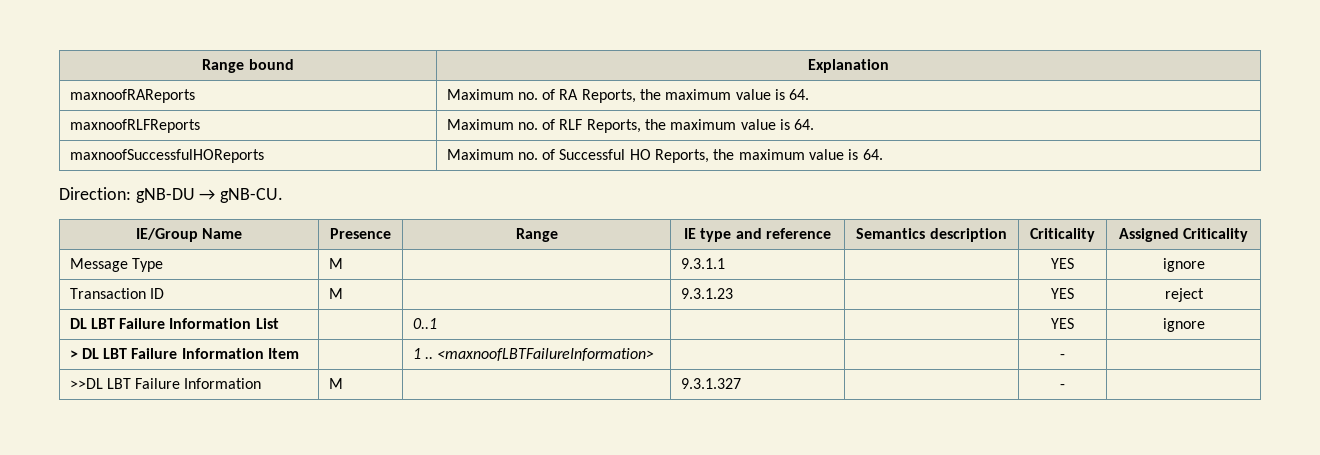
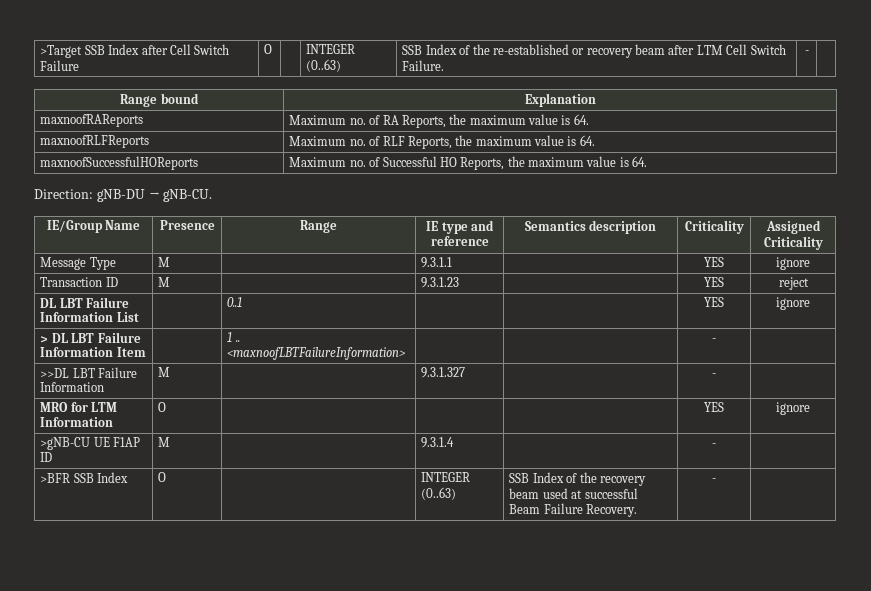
(202, 66) none -> [40,44,230,58] [40,60,80,71] [264,44,273,54] [306,44,356,54] [306,59,342,72] [402,44,786,58] [402,60,445,71] [804,50,809,54] >Target SSB Index after Cell Switch Failure | O | | INTEGER (0..63) | SSB Index of the re-established or recovery beam after LTM Cell Switch Failure. | - | //
(1065, 386) none -> [40,402,118,412] [40,417,114,427] [158,402,167,412] [704,402,724,412] [776,402,810,415] [40,437,141,450] [40,452,53,462] [158,437,171,447] [421,437,455,448] [712,443,716,447] [40,472,129,483] [158,472,167,482] [421,472,471,482] [421,487,457,500] [509,472,646,486] [509,488,638,499] [509,503,638,517] [712,478,716,482] // MRO for LTM Information | O | | | | YES | ignore // >gNB-CU UE F1AP ID | M | | 9.3.1.4 | | - | // >BFR SSB Index | O | | INTEGER (0..63) | SSB Index of the recovery beam used at successful Beam Failure Recovery. | - |

